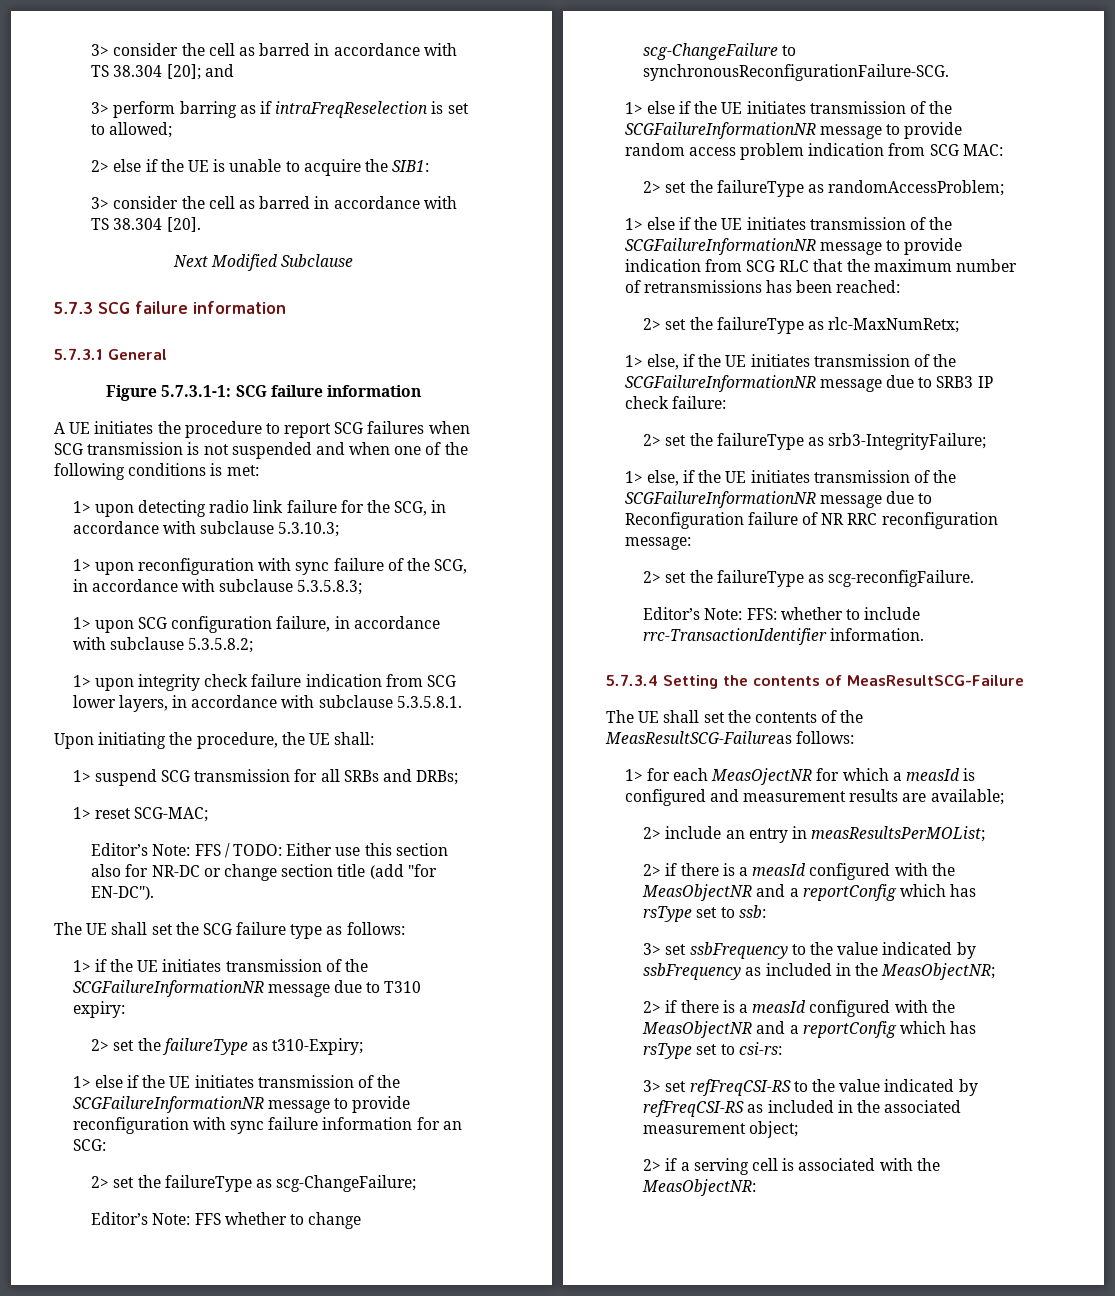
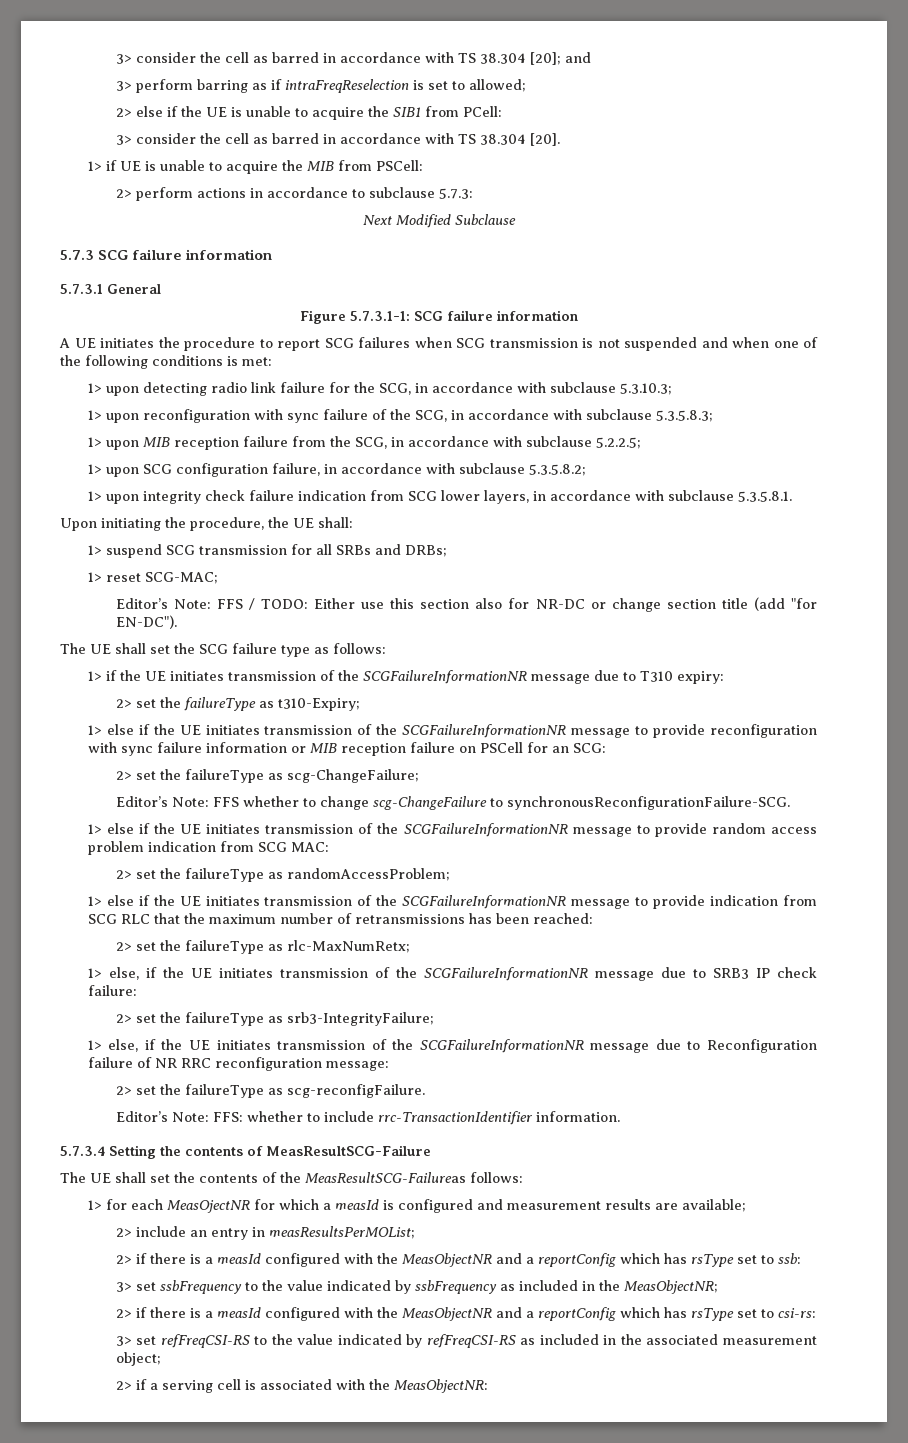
[392,160,430,172] SIB1: -> [392,106,502,117] SIB1 from PCell:
(201, 224) none -> [87,160,423,174] [115,187,473,201] // 1> if UE is unable to acquire the MIB from PSCell: // 2> perform actions in accordance to subclause 5.7.3:
(363, 587) none -> [87,436,641,450] // 1> upon MIB reception failure from the SCG, in accordance with subclause 5.2.2.5;
(413, 1123) none -> [290,742,523,756] or MIB reception failure on PSCell

